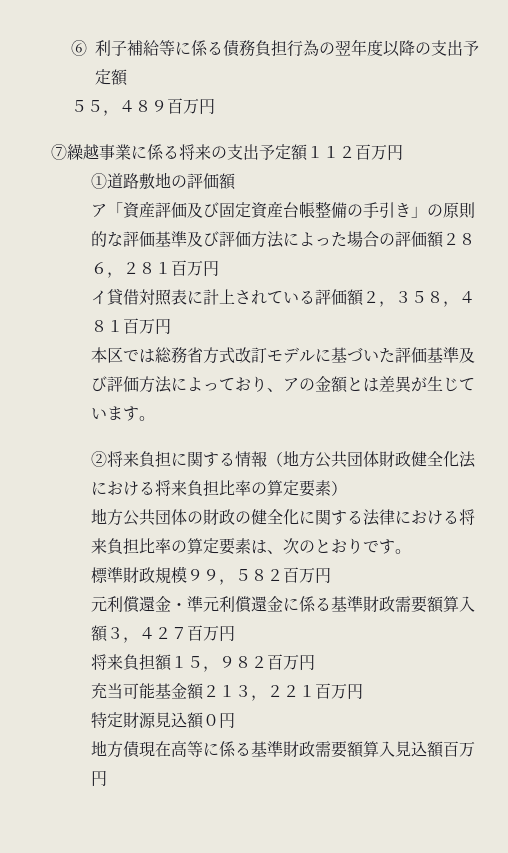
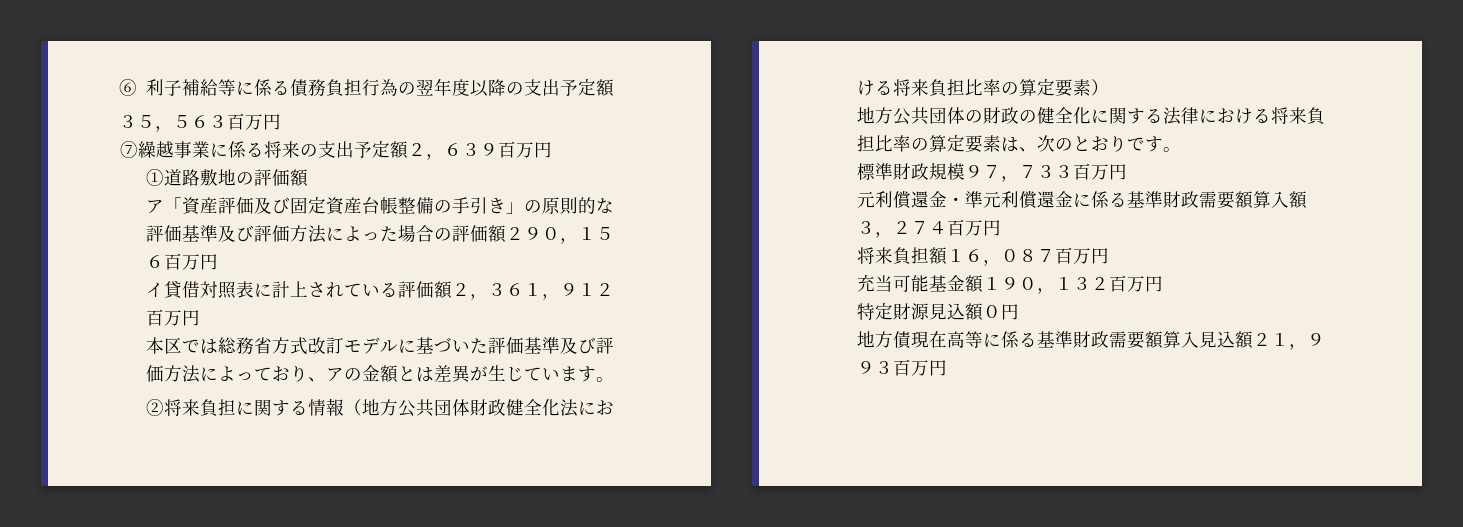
[70,100,167,116] ５５，４８９ -> [118,115,227,132] ３５，５６３
[307,146,355,158] １１２ -> [408,143,499,160] ２，６３９
[458,233,475,245] [90,262,171,278] ８６，２８１ -> [524,227,615,244] [146,255,165,268] ９０，１５６
[410,291,475,307] [90,320,123,332] ５８，４８１ -> [506,283,615,300] ６１，９１２
[202,569,283,585] ９，５８２ -> [983,165,1074,182] ７，７３３
[138,627,187,639] ４２７ -> [893,221,948,234] ２７４
[186,656,267,672] ５，９８２ -> [965,249,1056,266] ６，０８７
[202,685,315,701] ２１３，２２１ -> [983,277,1110,294] １９０，１３２
(444, 749) none -> [1253,333,1326,350] [857,361,894,374] ２１，９９３

